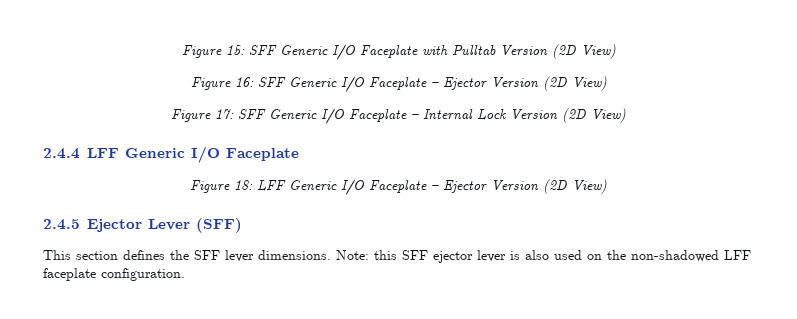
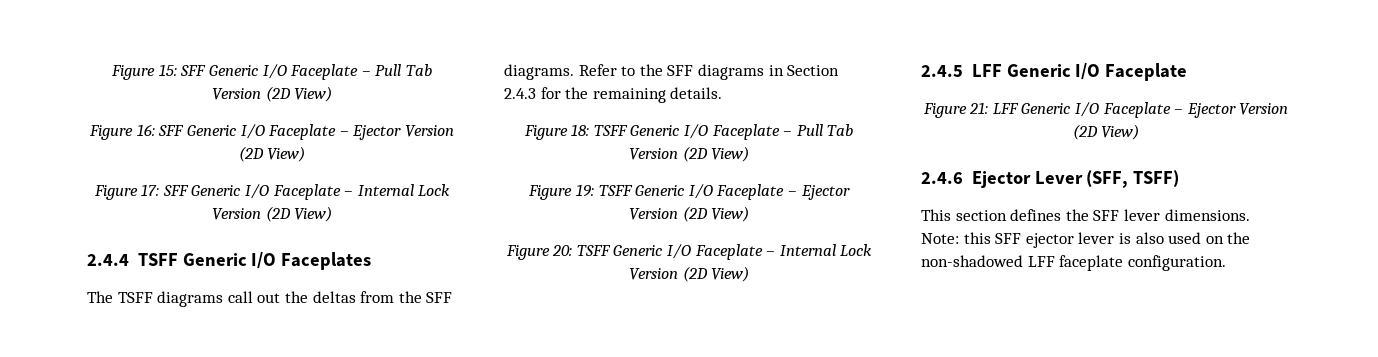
[421,45,496,55] with Pulltab -> [361,64,432,76] – Pull Tab
(80, 153) none -> [137,252,372,270] [87,291,453,307] [504,64,840,80] [504,87,723,103] [523,124,854,140] [628,146,750,162] [528,184,850,200] [628,206,750,222] [505,244,873,260] [628,266,750,282] [921,65,963,77] TSFF Generic I/O Faceplates // The TSFF diagrams call out the deltas from the SFF diagrams. Refer to the SFF diagrams in Section 2.4.3 for the remaining details. // Figure 18: TSFF Generic I/O Faceplate – Pull Tab Version (2D View) // Figure 19: TSFF Generic I/O Faceplate – Ejector Version (2D View) // Figure 20: TSFF Generic I/O Faceplate – Internal Lock Version (2D View) // 2.4.5
[234,180,253,190] 18: -> [969,102,989,114] 21:
[43,219,80,230] 2.4.5 -> [921,172,963,184] 2.4.6
[196,218,242,233] (SFF) -> [1086,170,1180,188] (SFF, TSFF)

